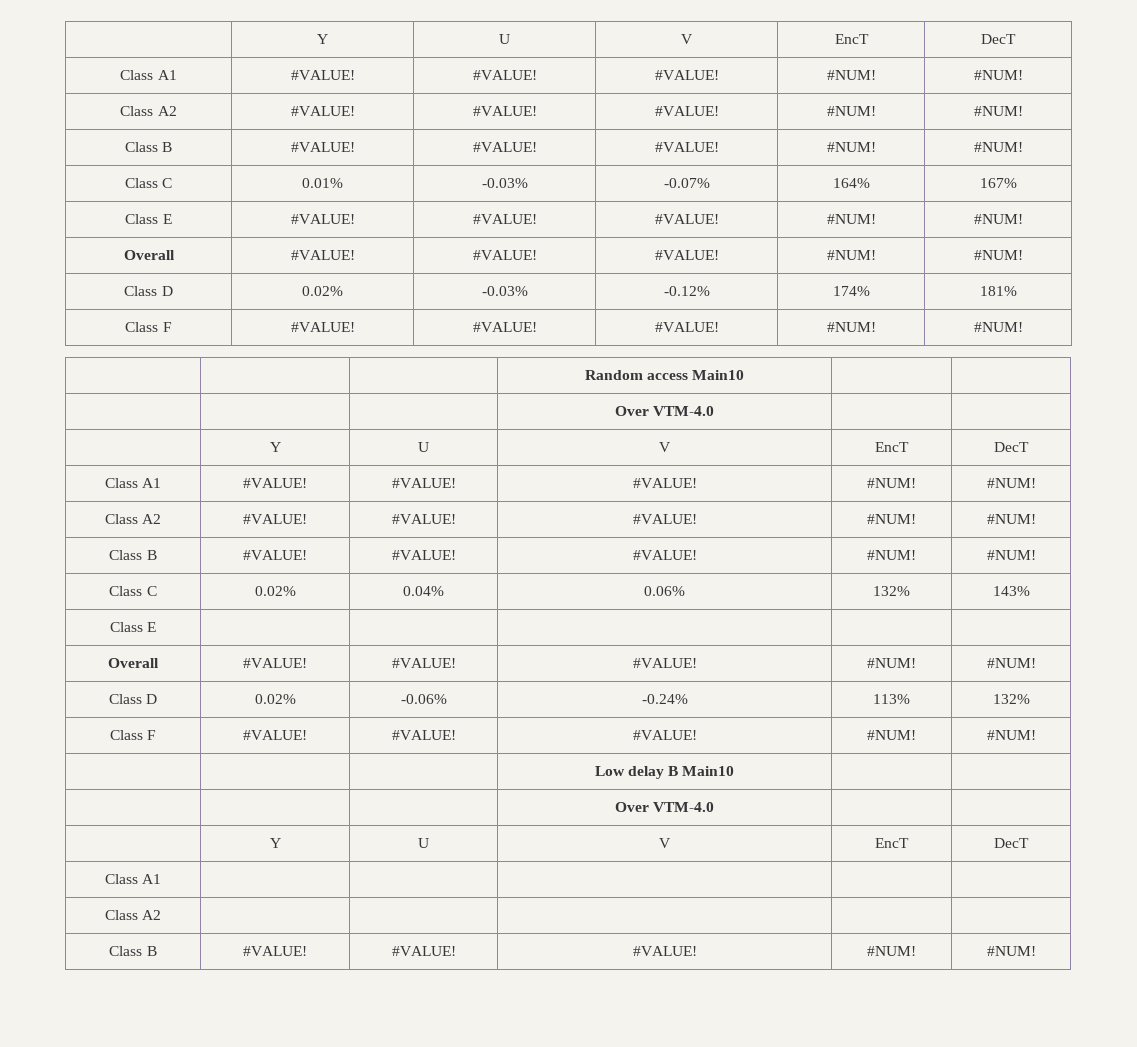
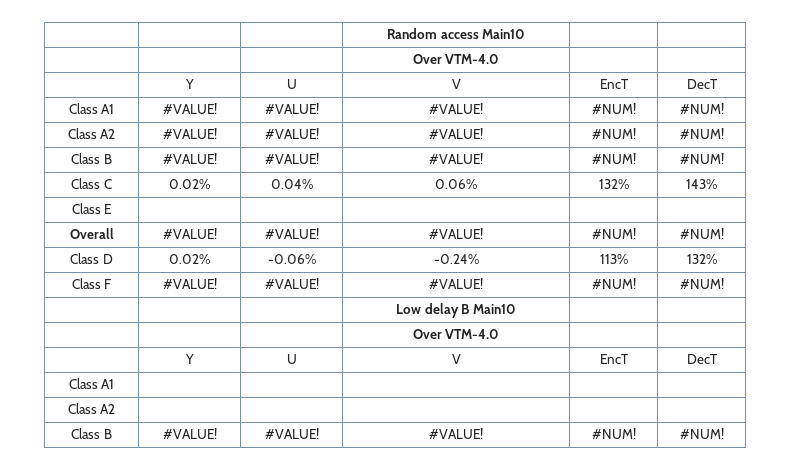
[317,34,328,44] [499,34,510,44] [681,34,693,44] [834,34,869,44] [981,34,1016,44] [120,70,177,80] [290,70,355,80] [472,70,537,80] [654,70,719,80] [826,70,876,80] [973,70,1023,80] [120,106,177,116] [290,106,355,116] [472,106,537,116] [654,106,719,116] [826,106,876,116] [973,106,1023,116] [124,142,173,152] [290,142,355,152] [472,142,537,152] [654,142,719,152] [826,142,876,152] [973,142,1023,152] [124,178,173,188] [302,178,343,188] [481,178,528,188] [663,178,710,188] [832,178,870,188] [979,178,1017,188] [125,214,172,224] [290,214,355,224] [472,214,537,224] [654,214,719,224] [826,214,876,224] [973,214,1023,224] [123,250,175,260] [290,250,355,260] [472,250,537,260] [654,250,719,260] [826,250,876,260] [973,250,1023,260] [124,286,173,296] [302,286,343,296] [481,286,528,296] [663,286,710,296] [832,286,870,296] [979,286,1017,296] [125,322,172,332] [290,322,355,332] [472,322,537,332] [654,322,719,332] [826,322,876,332] [973,322,1023,332] | Y | U | V | EncT | DecT // Class A1 | #VALUE! | #VALUE! | #VALUE! | #NUM! | #NUM! // Class A2 | #VALUE! | #VALUE! | #VALUE! | #NUM! | #NUM! // Class B | #VALUE! | #VALUE! | #VALUE! | #NUM! | #NUM! // Class C | 0.01% | -0.03% | -0.07% | 164% | 167% // Class E | #VALUE! | #VALUE! | #VALUE! | #NUM! | #NUM! // Overall | #VALUE! | #VALUE! | #VALUE! | #NUM! | #NUM! // Class D | 0.02% | -0.03% | -0.12% | 174% | 181% // Class F | #VALUE! | #VALUE! | #VALUE! | #NUM! | #NUM! // -> (386, 33) none

